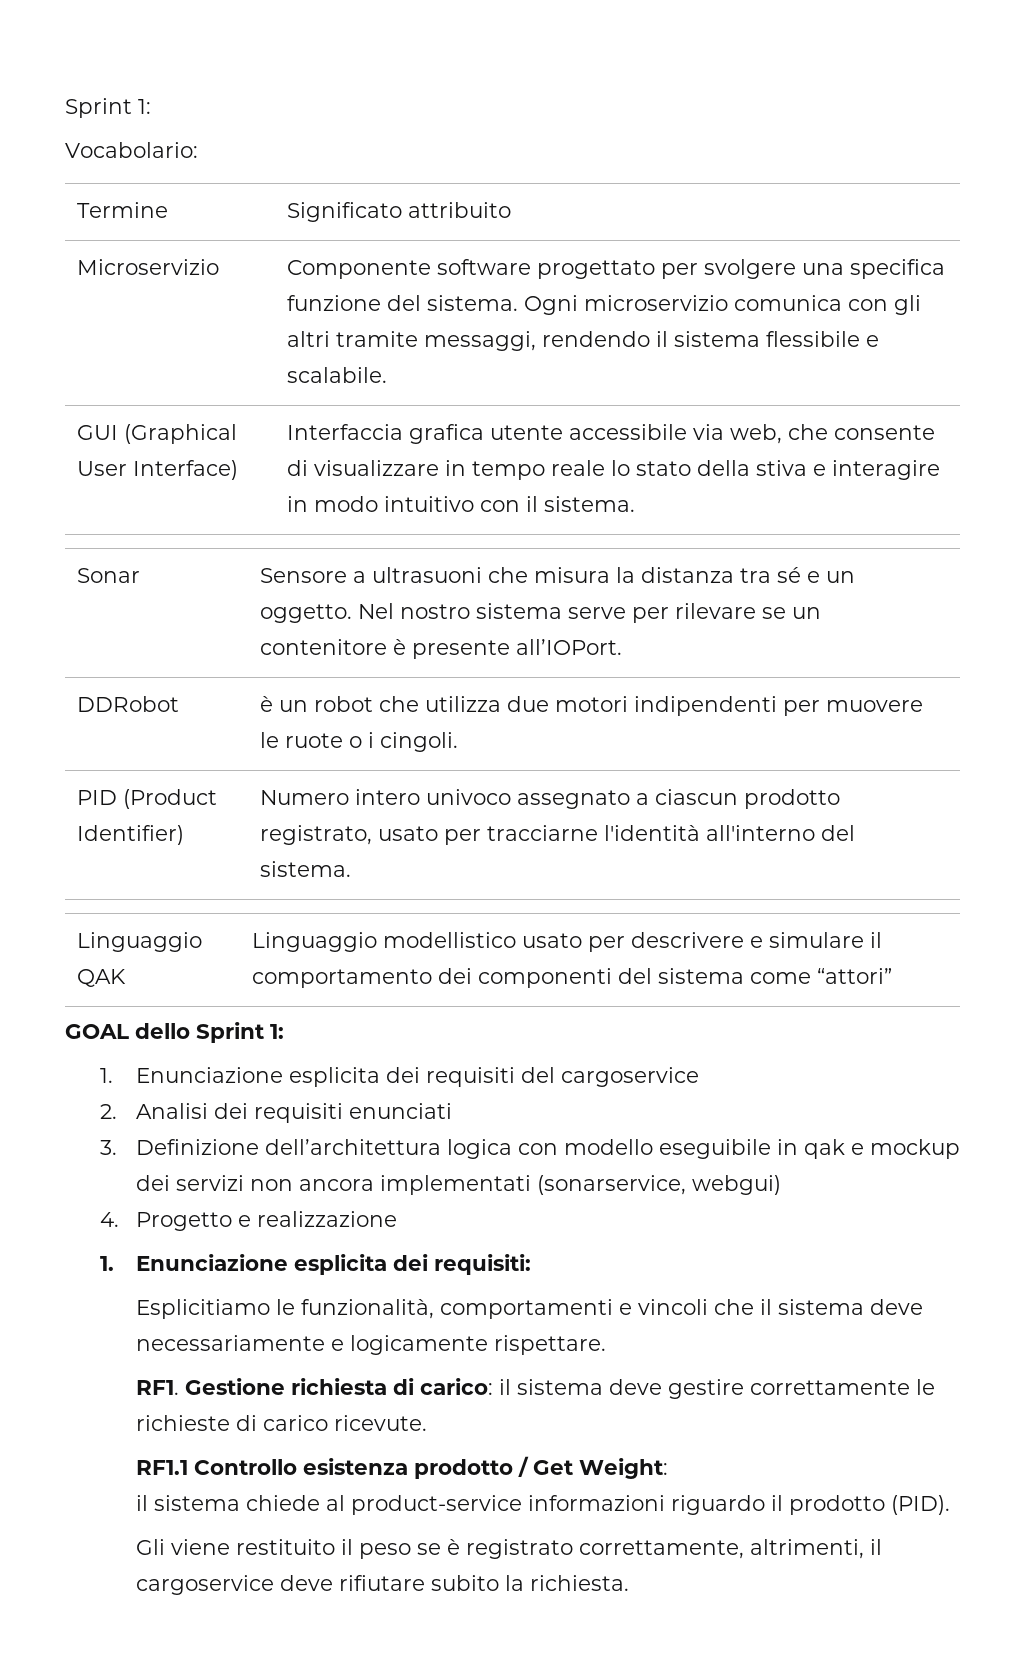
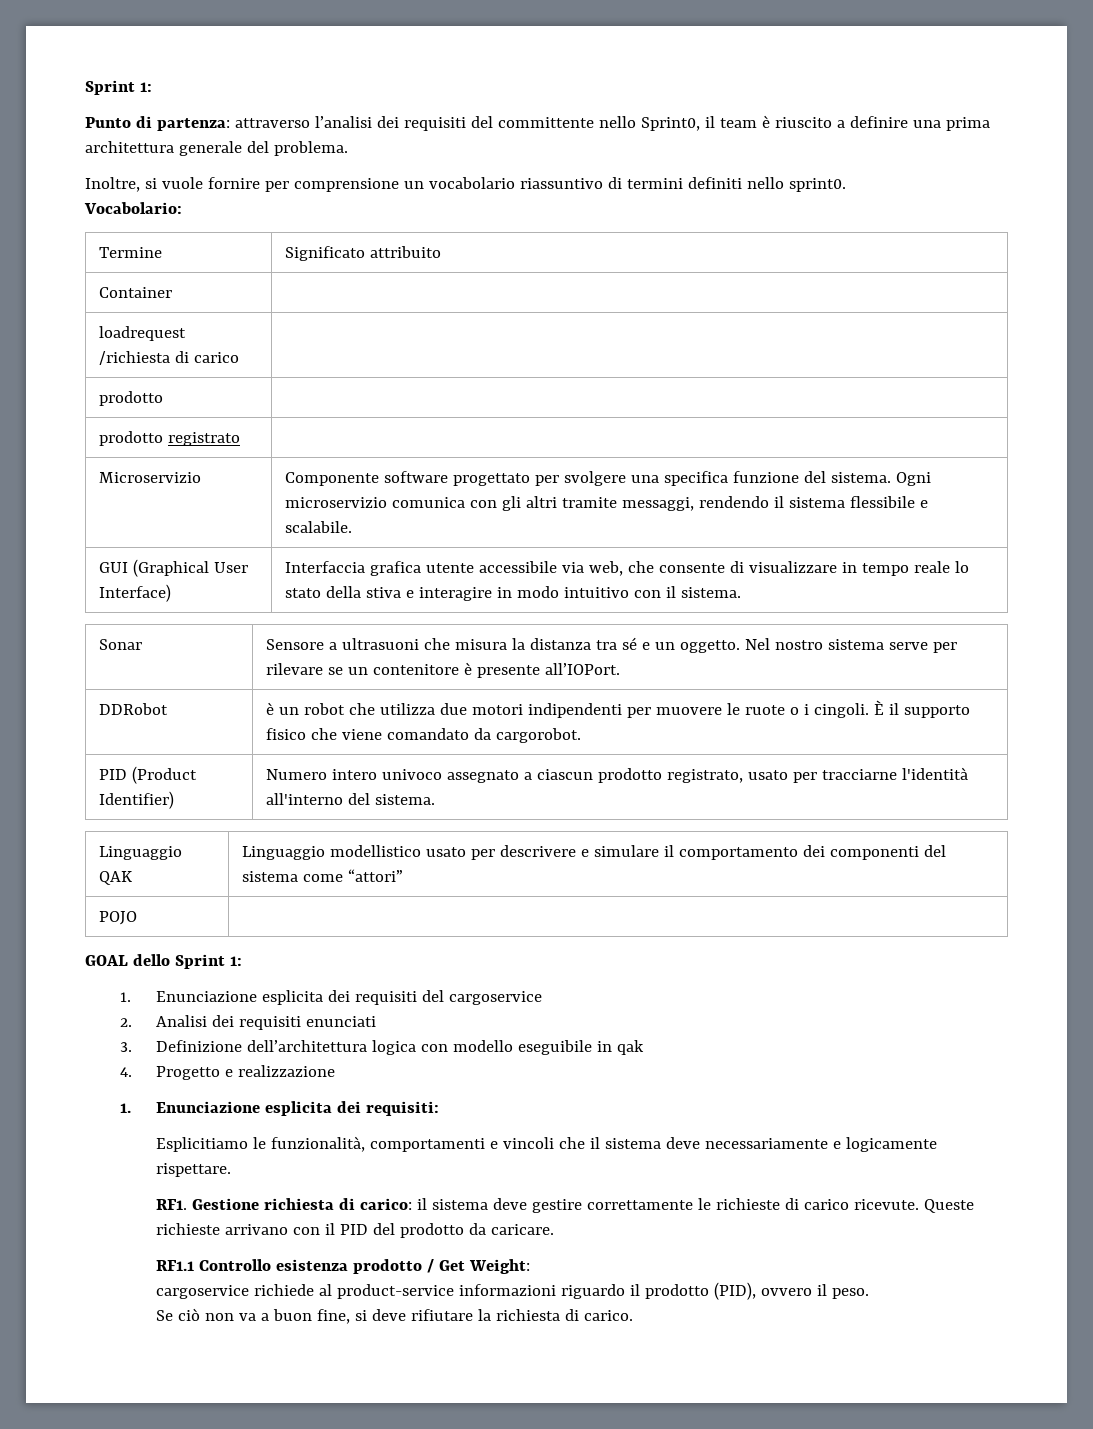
[65,98,151,118] [65,142,198,158] [77,202,169,218] [287,202,512,222] Sprint 1: // Vocabolario: // Termine | Significato attribuito -> [85,80,152,95] [85,115,990,131] [85,141,348,156] [85,177,846,192] [84,202,182,214] [98,247,162,258] [284,246,441,261] [98,287,172,298] [98,326,186,341] [98,351,239,365] [98,391,163,406] [98,431,240,446] Sprint 1: // Punto di partenza: attraverso l’analisi dei requisiti del committente nello Sprint0, il team è riuscito a definire una prima architettura generale del problema. // Inoltre, si vuole fornire per comprensione un vocabolario riassuntivo di termini definiti nello sprint0. // Vocabolario: // Termine | Significato attribuito // Container | // loadrequest /richiesta di carico | // prodotto | // prodotto registrato |
(459, 742) none -> [873,700,970,718] [265,728,581,743] È il supporto fisico che viene comandato da cargorobot.
(893, 976) none -> [98,911,137,925] // POJO |
[850,1139,960,1159] [135,1175,781,1195] e mockup dei servizi non ancora implementati (sonarservice, webgui) -> (644, 1047) none
(427, 1423) none -> [923,1199,974,1213] [155,1223,554,1238] Queste richieste arrivano con il PID del prodotto da caricare.
[135,1495,320,1511] il sistema chiede -> [155,1284,314,1299] cargoservice richiede
[890,1495,950,1515] [135,1539,882,1559] [135,1575,629,1595] (PID). // Gli viene restituito il peso se è registrato correttamente, altrimenti, il cargoservice deve rifiutare subito la richiesta. -> [713,1282,869,1300] [155,1308,633,1324] (PID), ovvero il peso. // Se ciò non va a buon fine, si deve rifiutare la richiesta di carico.

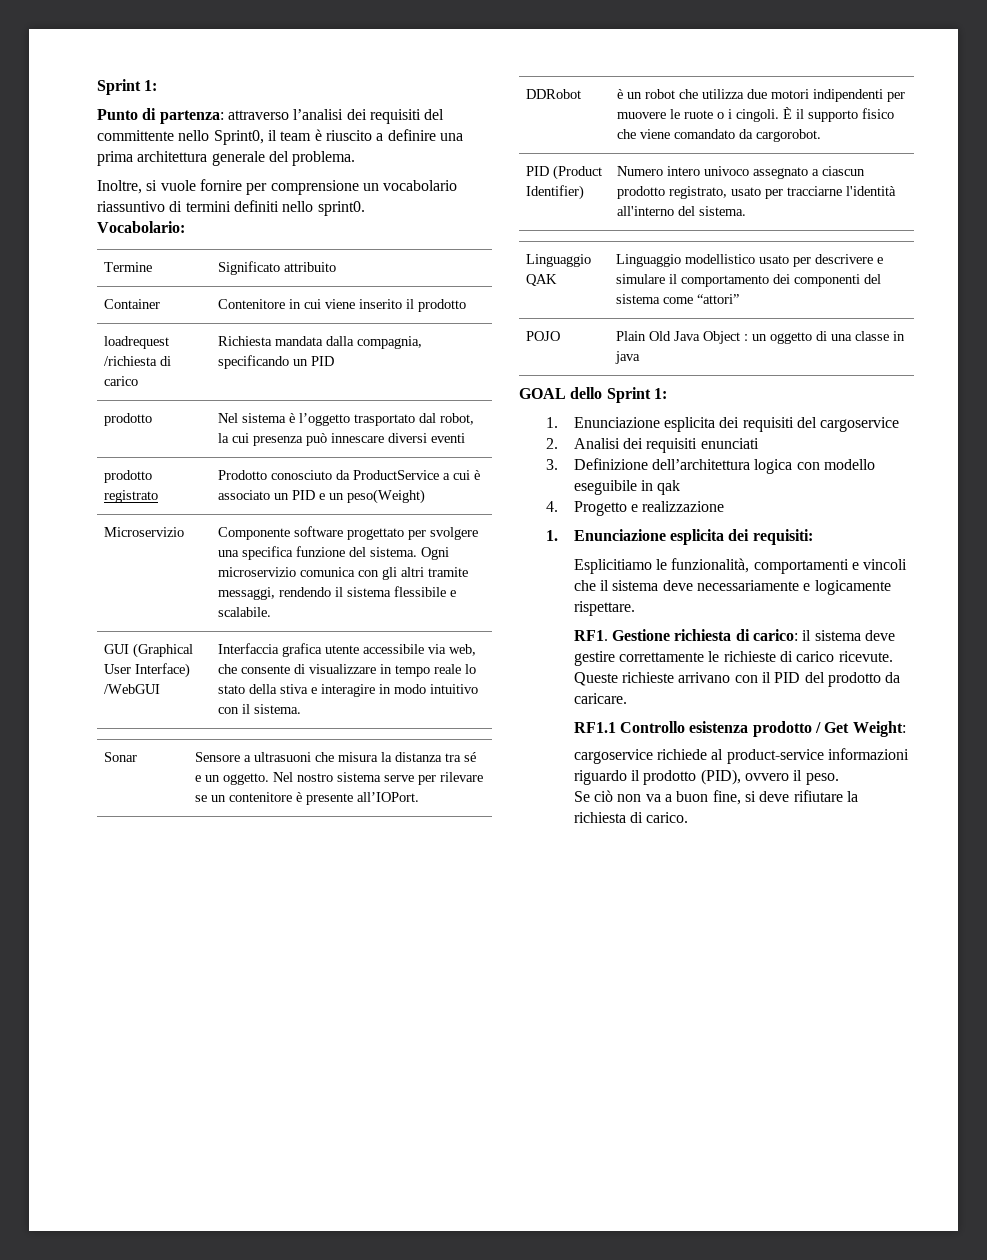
[98,326,186,341] [98,351,239,365] [98,391,163,406] [98,431,240,446] // loadrequest /richiesta di carico | // prodotto | // prodotto registrato | -> [218,299,467,312] [104,336,170,349] [104,356,172,366] [104,376,139,386] [218,336,423,349] [218,355,335,369] [104,413,153,426] [218,413,475,426] [218,433,466,446] [104,470,153,483] [104,490,159,503] [218,470,481,480] [218,489,426,504] Contenitore in cui viene inserito il prodotto // loadrequest /richiesta di carico | Richiesta mandata dalla compagnia, specificando un PID // prodotto | Nel sistema è l’oggetto trasportato dal robot, la cui presenza può innescare diversi eventi // prodotto registrato | Prodotto conosciuto da ProductService a cui è associato un PID e un peso(Weight)
(171, 593) none -> [104,684,161,694] /WebGUI
(137, 918) none -> [616,331,906,344] [615,351,641,364] Plain Old Java Object : un oggetto di una classe in java

